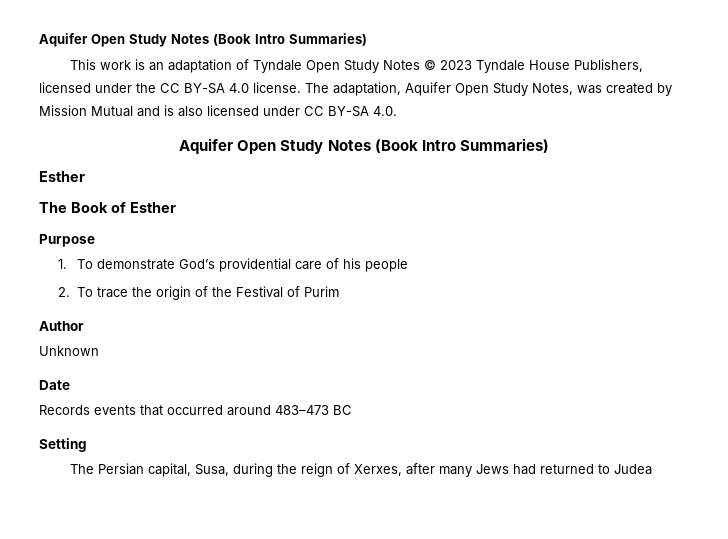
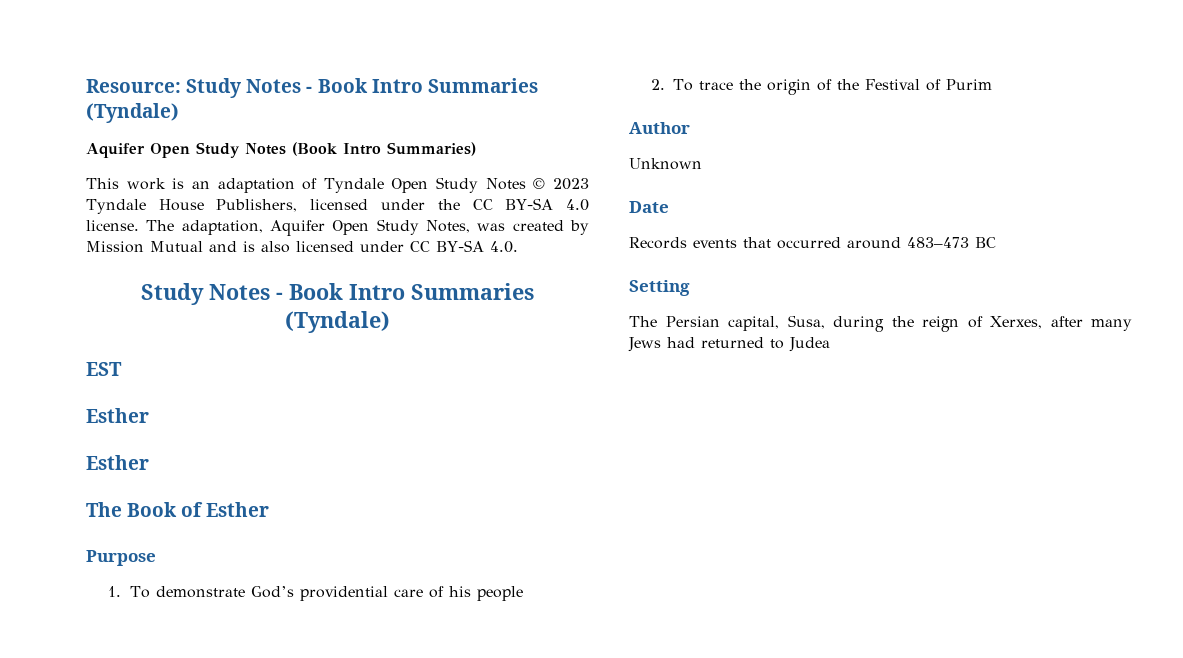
(39, 40) none -> [86,78,538,98] [86,103,179,123] Resource: Study Notes - Book Intro Summaries (Tyndale) //
[179,138,549,154] Aquifer Open Study Notes (Book Intro Summaries) -> [141,283,534,305] [285,311,390,333] [86,362,122,376] [86,408,149,423] Study Notes - Book Intro Summaries (Tyndale) // EST // Esther

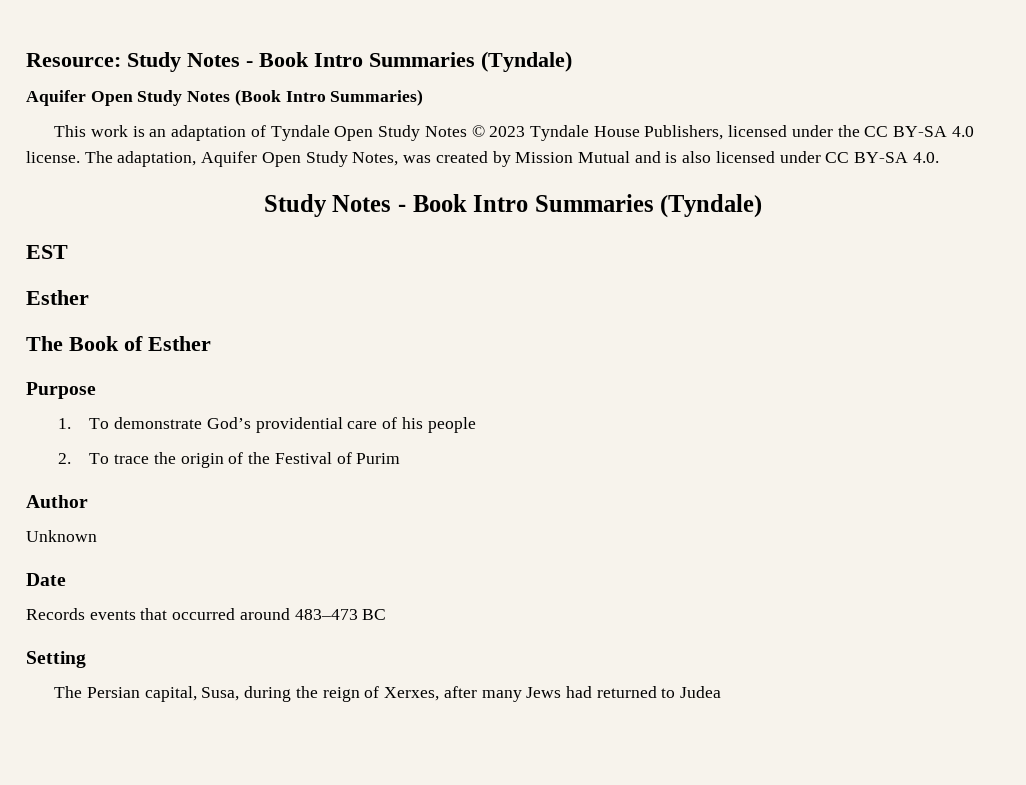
[86,455,149,470] // Esther -> (89, 297) none

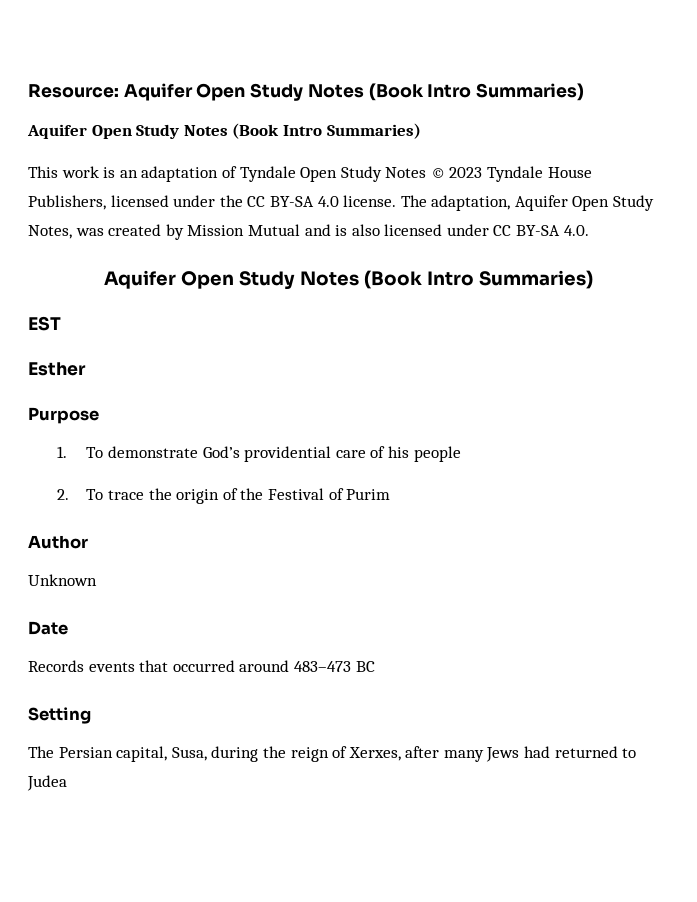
[127,51,572,72] Study Notes - Book Intro Summaries (Tyndale) -> [123,83,585,101] Aquifer Open Study Notes (Book Intro Summaries)
[263,194,763,218] [26,245,68,259] [26,290,89,305] [26,336,143,351] Study Notes - Book Intro Summaries (Tyndale) // EST // Esther // The Book of -> [104,270,593,290] [28,316,61,331] Aquifer Open Study Notes (Book Intro Summaries) // EST //

